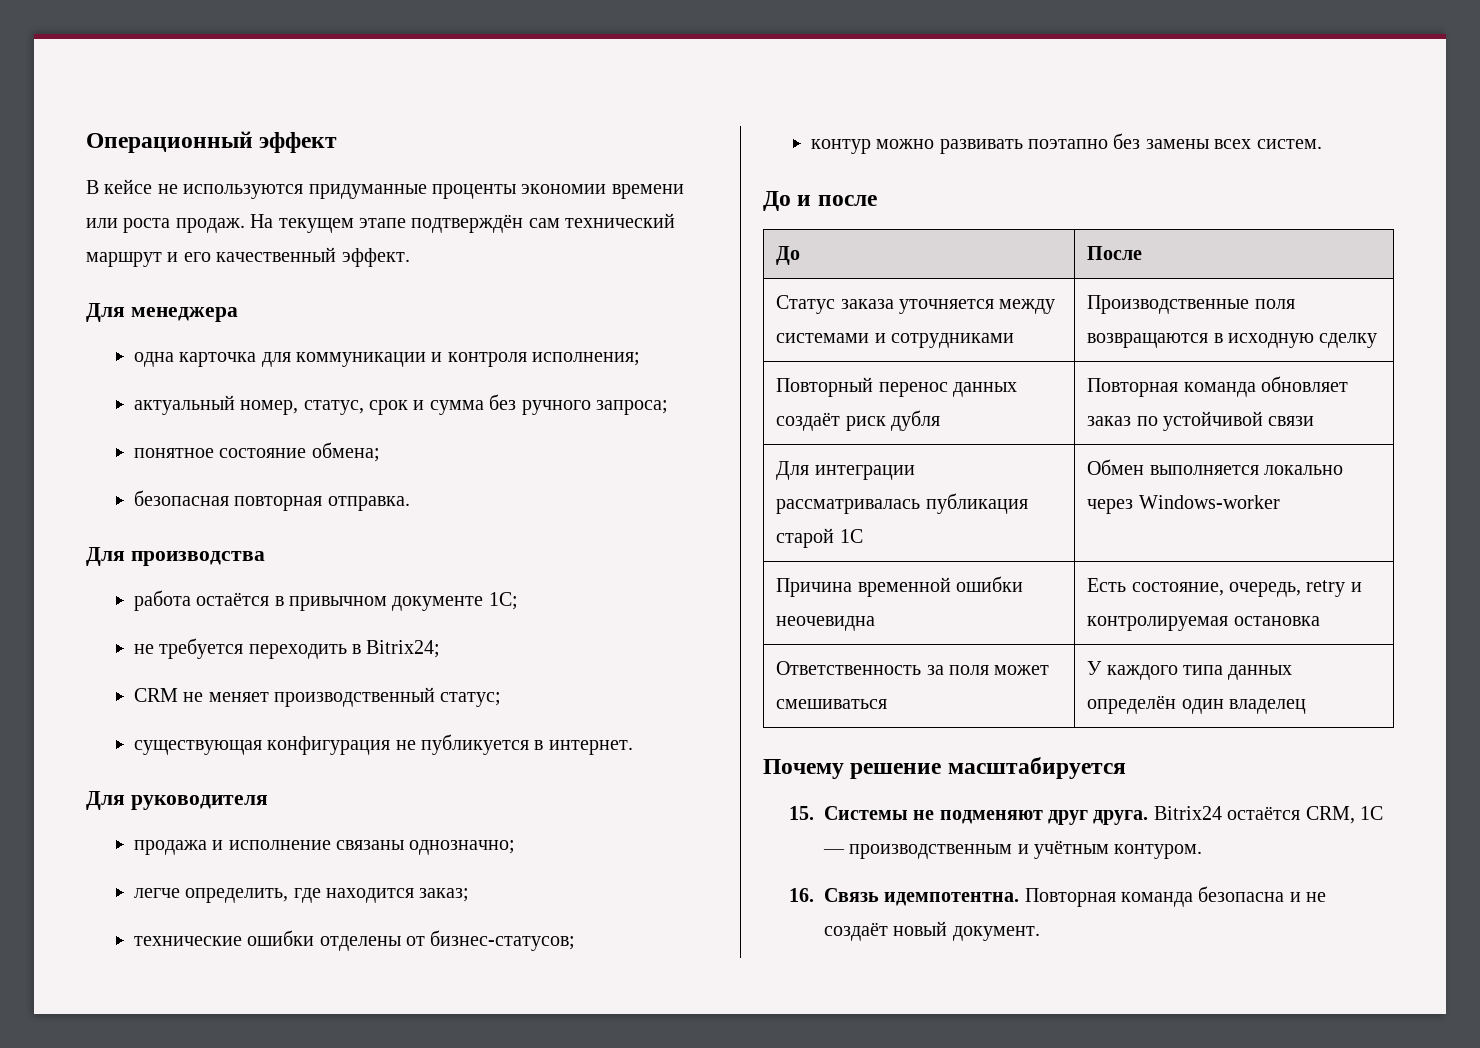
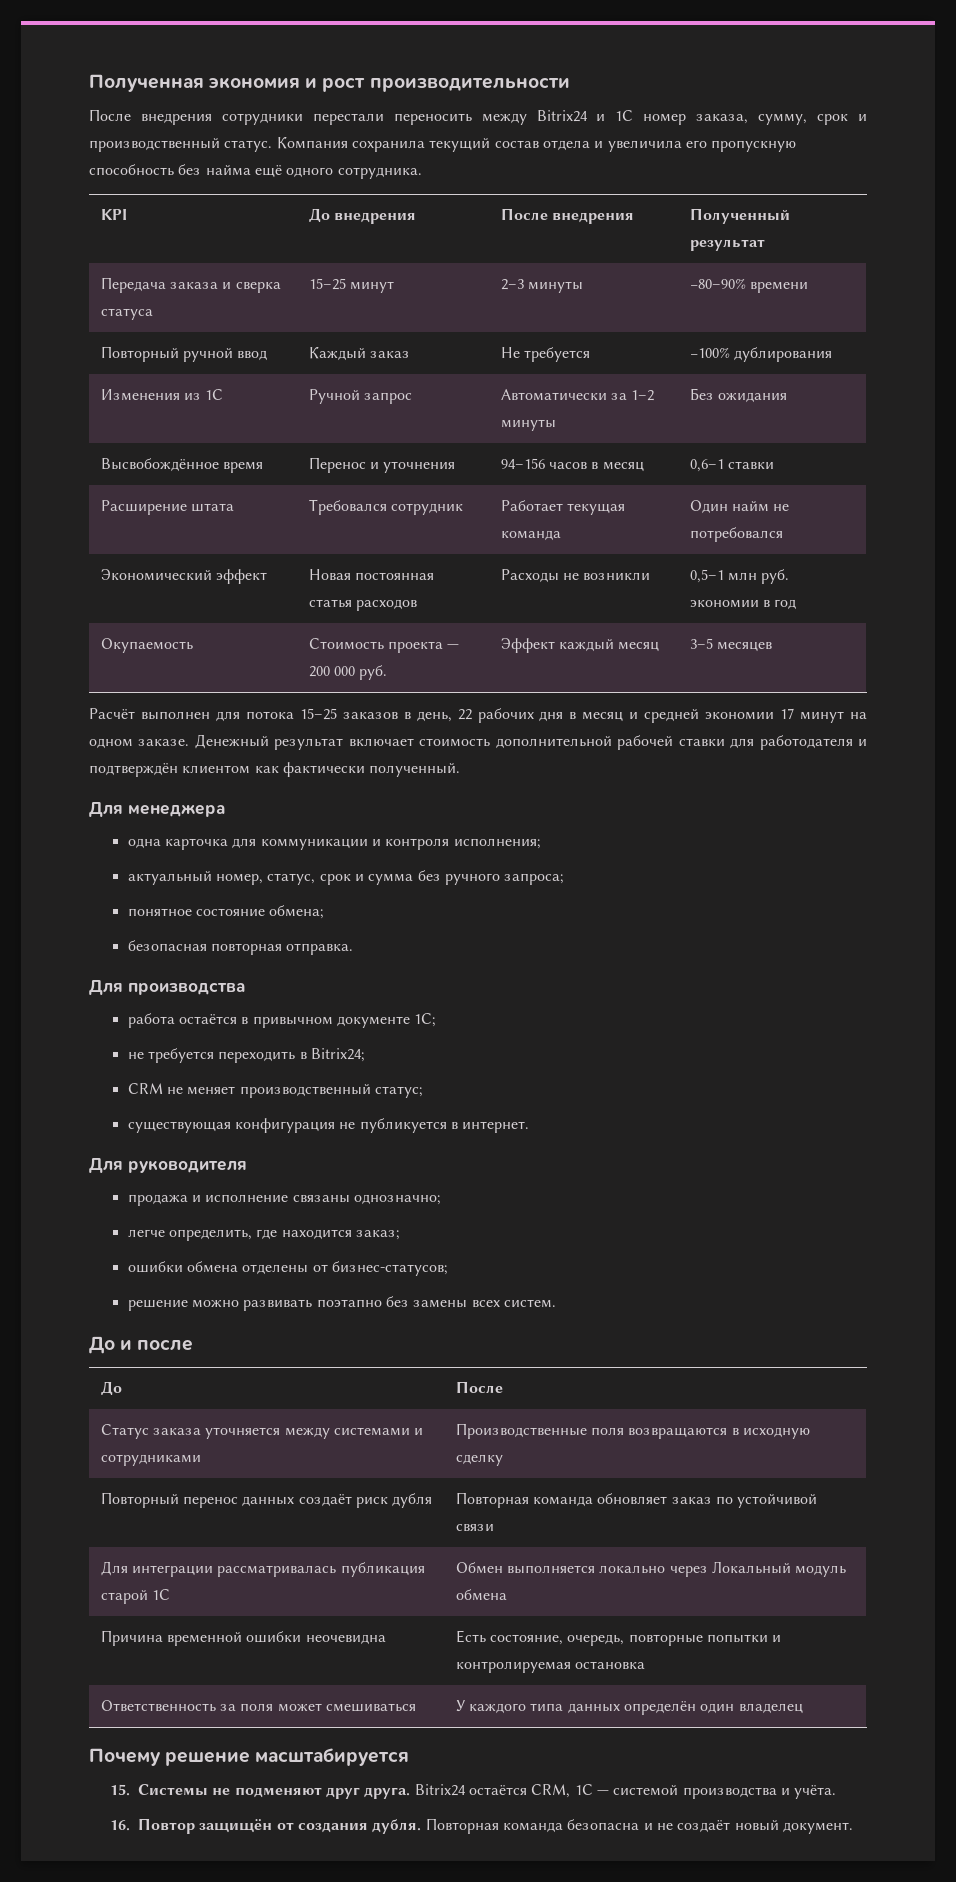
[86,131,338,153] [86,179,684,199] [86,213,676,233] [86,247,410,267] Операционный эффект // В кейсе не используются придуманные проценты экономии времени или роста продаж. На текущем этапе подтверждён сам технический маршрут и его качественный эффект. -> [89,74,570,92] [89,109,867,125] [89,137,797,152] [89,164,422,179] [100,209,127,220] [308,208,417,224] [500,208,635,224] [689,208,790,224] [689,239,765,251] [100,277,281,293] [100,308,153,320] [308,278,395,293] [500,279,584,293] [689,278,809,293] [100,346,268,362] [308,347,411,361] [500,347,591,362] [689,347,833,362] [100,389,224,401] [308,389,413,404] [500,389,655,401] [500,419,556,431] [689,388,788,403] [100,458,264,473] [308,457,456,473] [500,458,644,472] [689,459,775,472] [100,500,235,515] [308,499,464,515] [500,500,626,515] [500,530,561,541] [689,500,790,514] [689,527,783,542] [100,569,268,584] [308,569,435,581] [308,599,418,611] [500,569,651,583] [689,569,790,584] [689,599,797,610] [100,638,193,653] [308,638,460,653] [308,665,388,680] [500,638,660,653] [689,638,773,652] [89,708,868,723] [89,734,868,750] [89,762,461,777] Полученная экономия и рост производительности // После внедрения сотрудники перестали переносить между Bitrix24 и 1С номер заказа, сумму, срок и производственный статус. Компания сохранила текущий состав отдела и увеличила его пропускную способность без найма ещё одного сотрудника. // KPI | До внедрения | После внедрения | Полученный результат // Передача заказа и сверка статуса | 15–25 минут | 2–3 минуты | −80–90% времени // Повторный ручной ввод | Каждый заказ | Не требуется | −100% дублирования // Изменения из 1С | Ручной запрос | Автоматически за 1–2 минуты | Без ожидания // Высвобождённое время | Перенос и уточнения | 94–156 часов в месяц | 0,6–1 ставки // Расширение штата | Требовался сотрудник | Работает текущая команда | Один найм не потребовался // Экономический эффект | Новая постоянная статья расходов | Расходы не возникли | 0,5–1 млн руб. экономии в год // Окупаемость | Стоимость проекта — 200 000 руб. | Эффект каждый месяц | 3–5 месяцев // Расчёт выполнен для потока 15–25 заказов в день, 22 рабочих дня в месяц и средней экономии 17 минут на одном заказе. Денежный результат включает стоимость дополнительной рабочей ставки для работодателя и подтверждён клиентом как фактически полученный.
[133,930,315,946] технические ошибки -> [127,1261,239,1273] ошибки обмена
[810,139,871,154] контур -> [127,1300,188,1311] решение
[1138,495,1280,509] Windows-worker -> [712,1561,847,1577] [455,1589,507,1601] Локальный модуль обмена
[1306,580,1346,597] retry -> [628,1634,769,1646] повторные попытки
[849,840,1203,859] [788,888,1020,906] производственным и учётным контуром. // 16. Связь идемпотентна. -> [613,1785,837,1799] [110,1818,422,1834] системой производства и учёта. // 16. Повтор защищён от создания дубля.

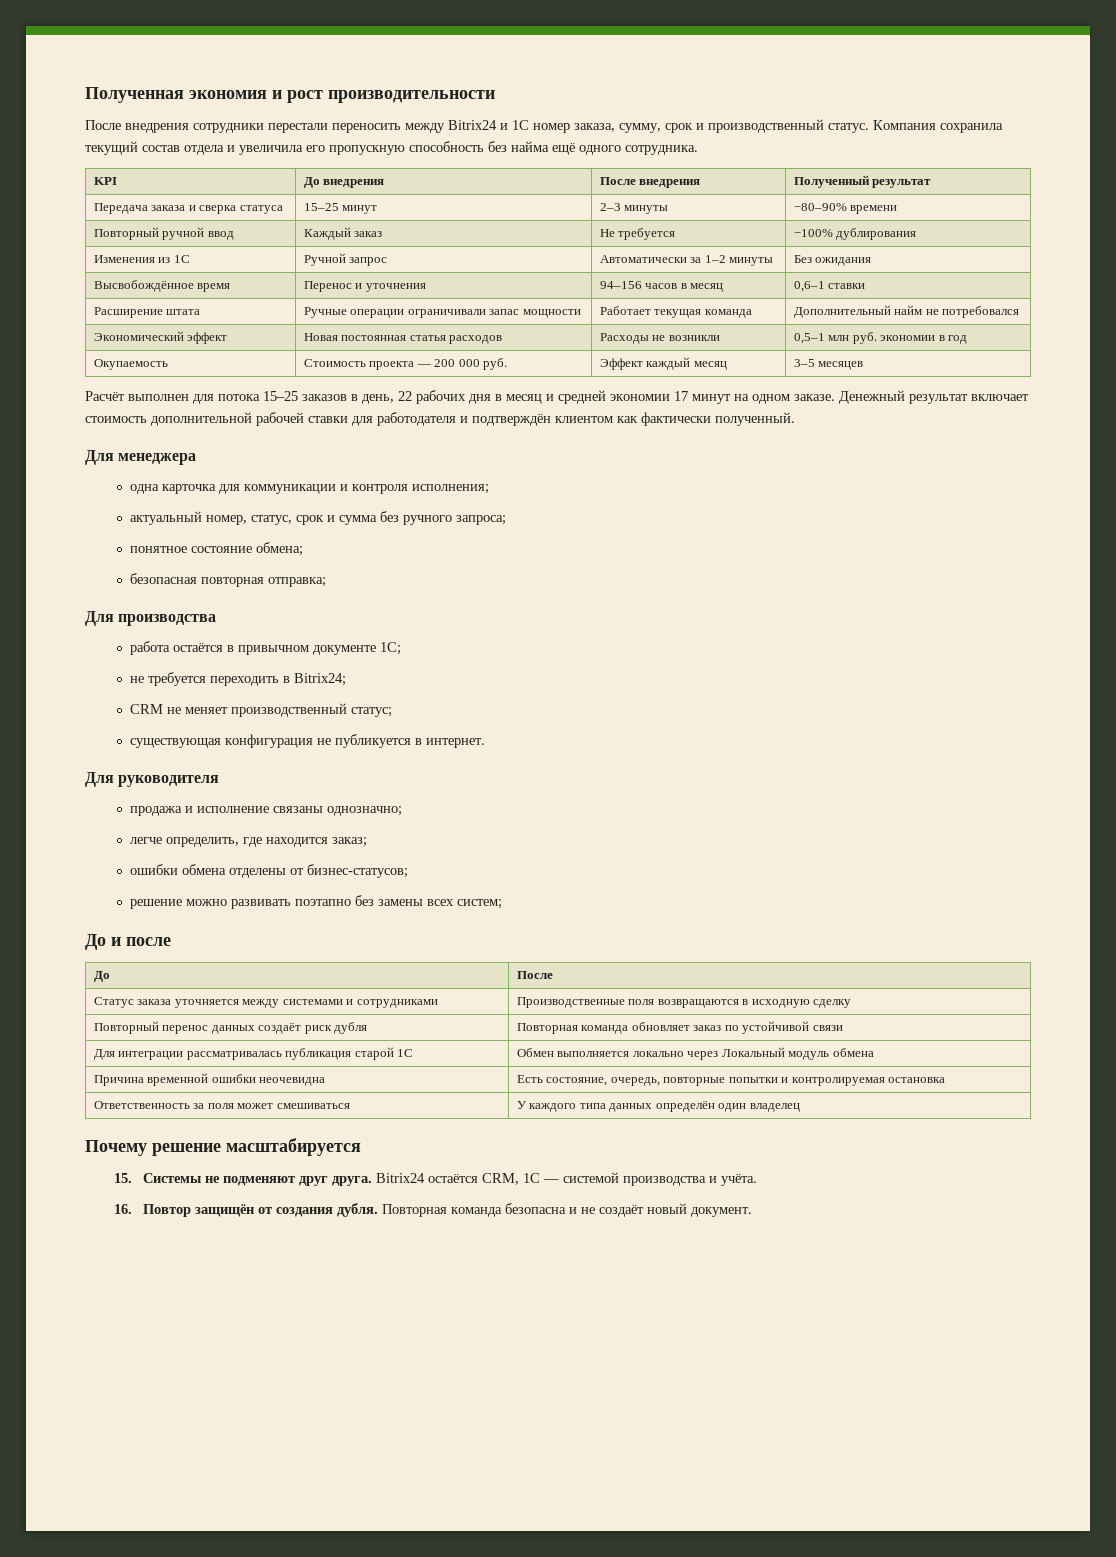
[308,499,464,515] Требовался сотрудник -> [303,307,581,318] Ручные операции ограничивали запас мощности
[689,500,728,514] Один -> [793,305,891,318] Дополнительный
[286,943,354,955] отправка. -> [267,577,326,587] отправка;
[503,1299,556,1308] систем. -> [456,899,502,909] систем;

